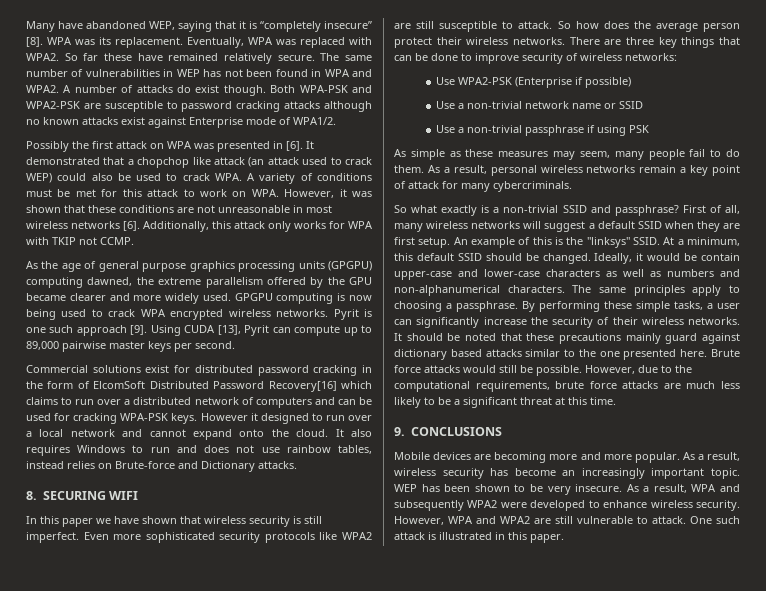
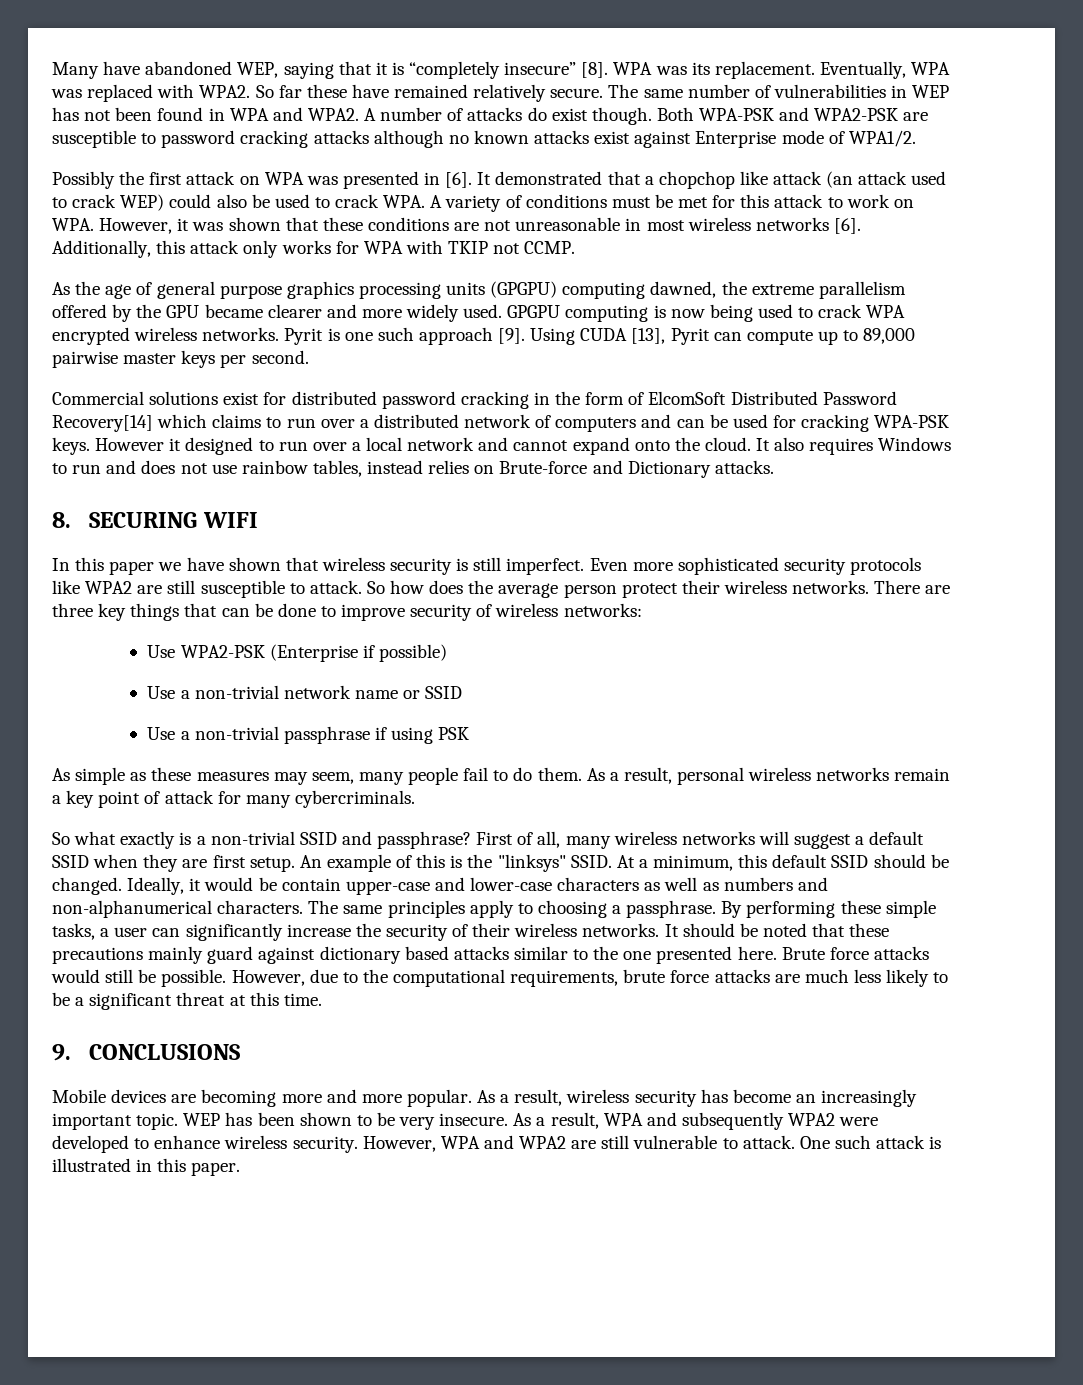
[268,381,337,392] Recovery[16] -> [52,415,153,432] Recovery[14]

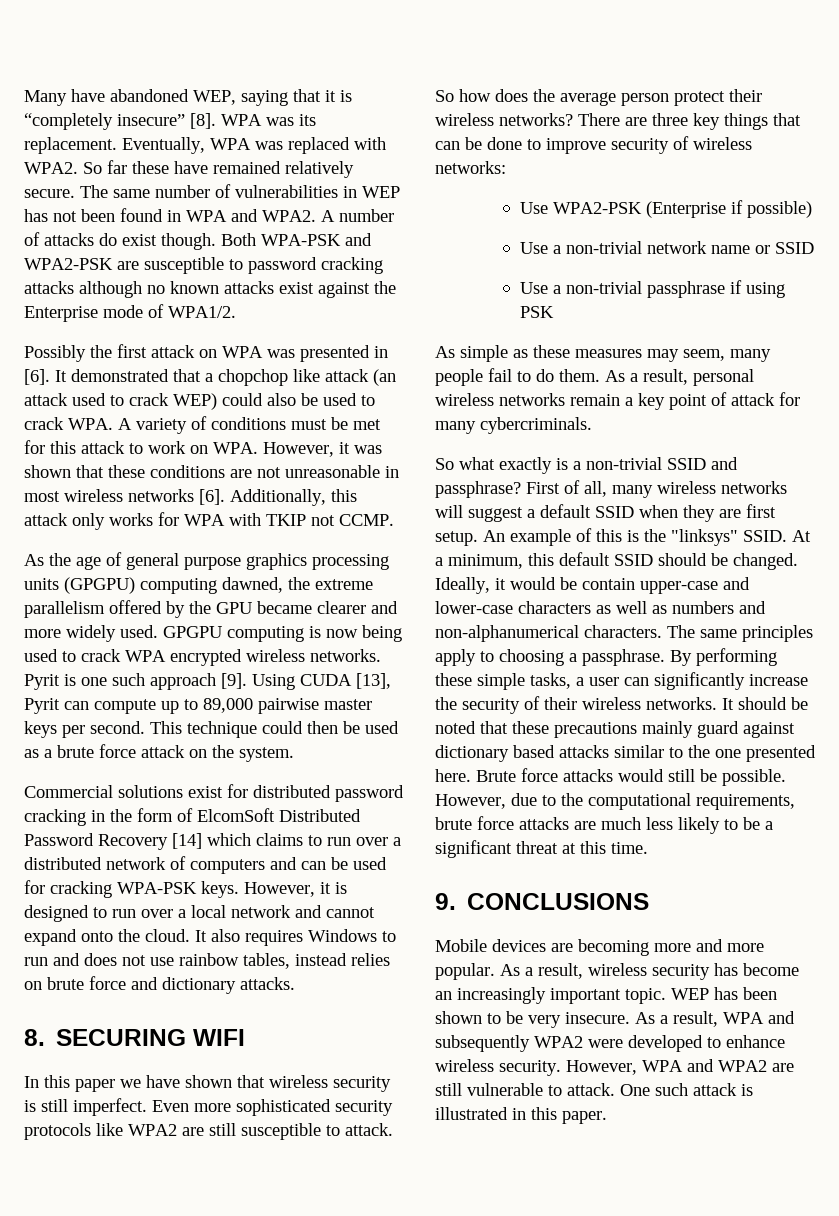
(692, 139) none -> [374,281,396,294] the
(309, 357) none -> [150,721,399,738] [24,744,294,762] This technique could then be used as a brute force attack on the system.
[52,415,153,432] Recovery[14] -> [98,833,202,850] Recovery [14]
[95,438,182,451] However it -> [244,882,347,897] However, it is
[499,460,711,478] Brute-force and Dictionary -> [47,976,236,994] brute force and dictionary
[792,580,870,594] networks. -> [499,113,573,126] networks?

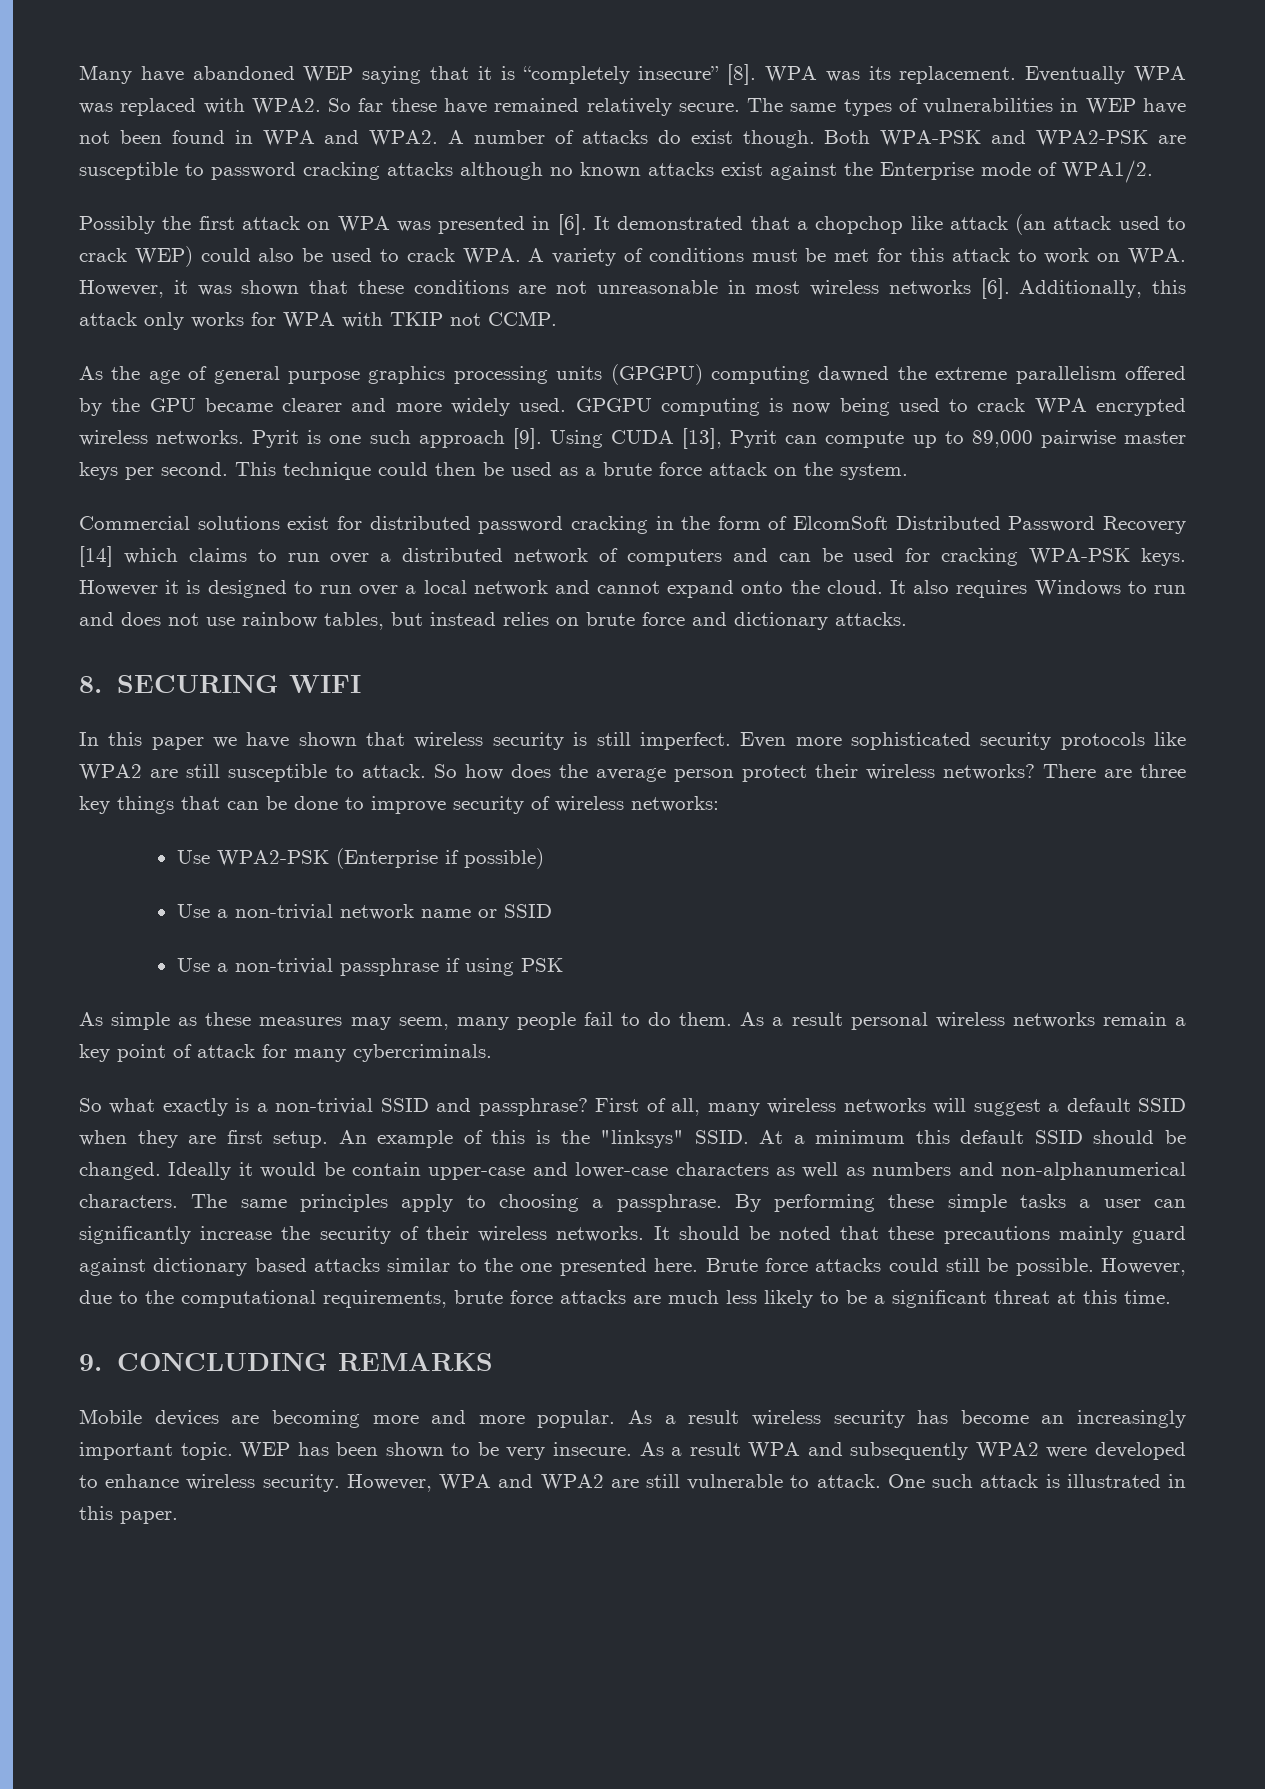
[193,90,236,105] WEP, -> [303,66,354,82] WEP
[122,137,205,154] Eventually, -> [1025,66,1126,84] Eventually
[155,185,210,198] number -> [843,99,892,116] types
[24,209,48,222] has -> [1143,98,1187,114] have
[222,577,283,593] dawned, -> [818,366,890,382] dawned
[244,882,315,897] However, -> [79,580,158,596] However
(290, 961) none -> [391,612,423,626] but
[643,369,688,385] result, -> [791,1012,843,1026] result
[448,554,523,569] minimum, -> [815,1130,906,1144] minimum
[435,577,490,594] Ideally, -> [168,1162,232,1180] Ideally
[530,673,571,689] tasks, -> [1020,1194,1067,1208] tasks
[618,769,664,782] would -> [888,1258,939,1272] could
[467,893,650,910] CONCLUSIONS -> [116,1353,493,1371] CONCLUDING REMARKS
[538,963,583,979] result, -> [688,1410,740,1424] result
[673,1011,718,1027] result, -> [689,1442,741,1456] result

